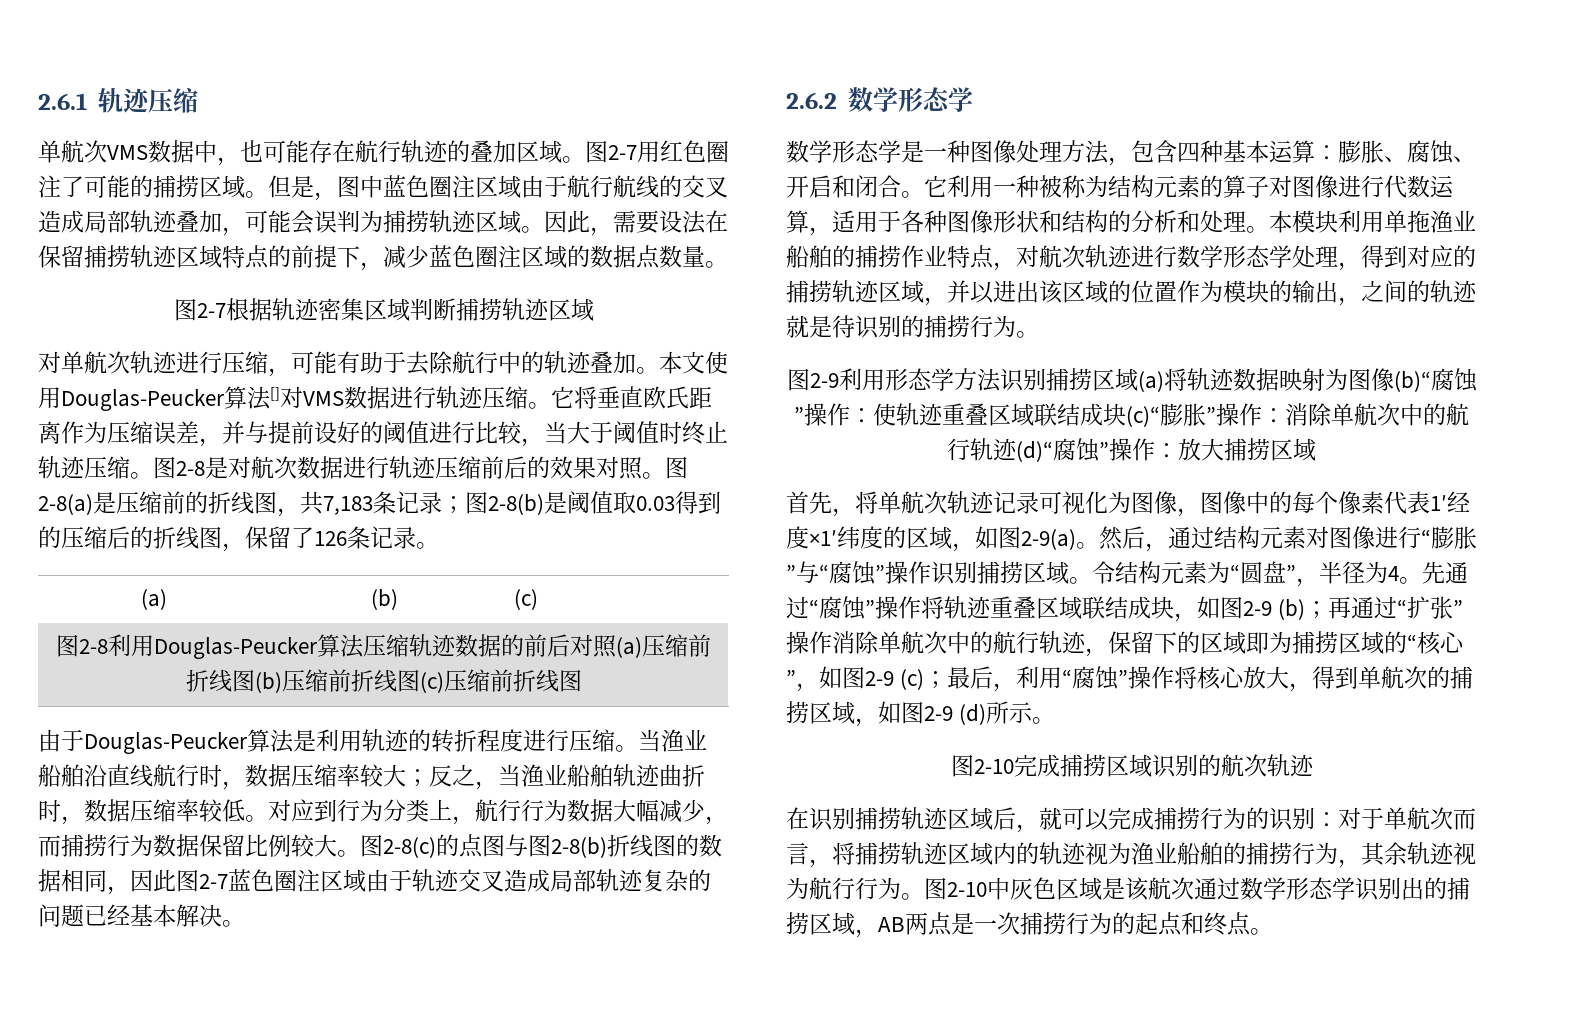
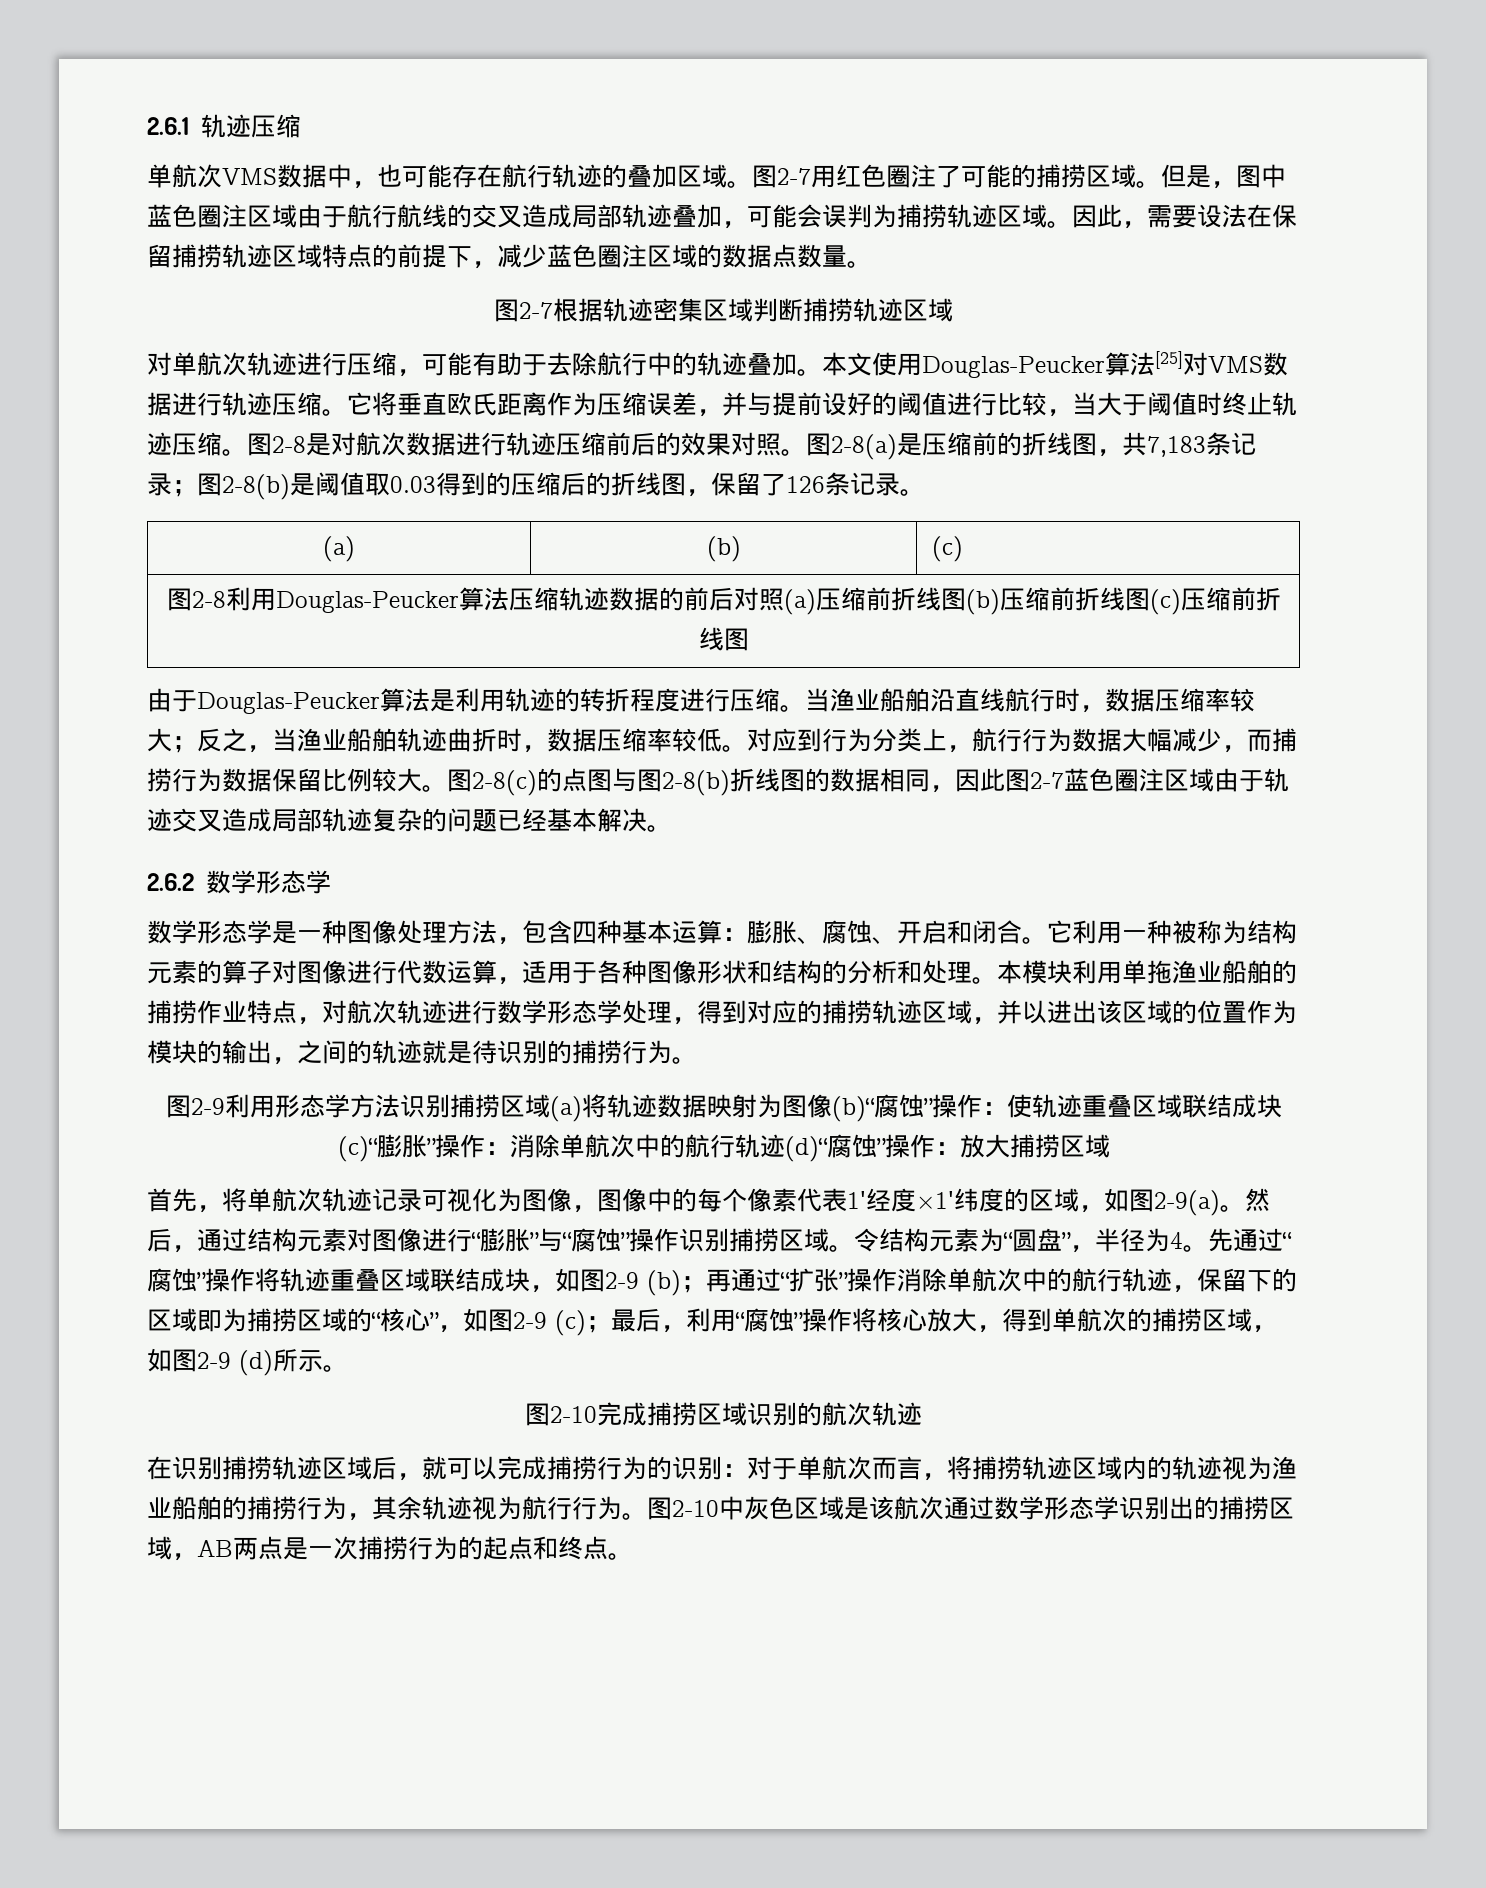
[270,387,280,401] [] -> [1155,351,1183,369] [25]

